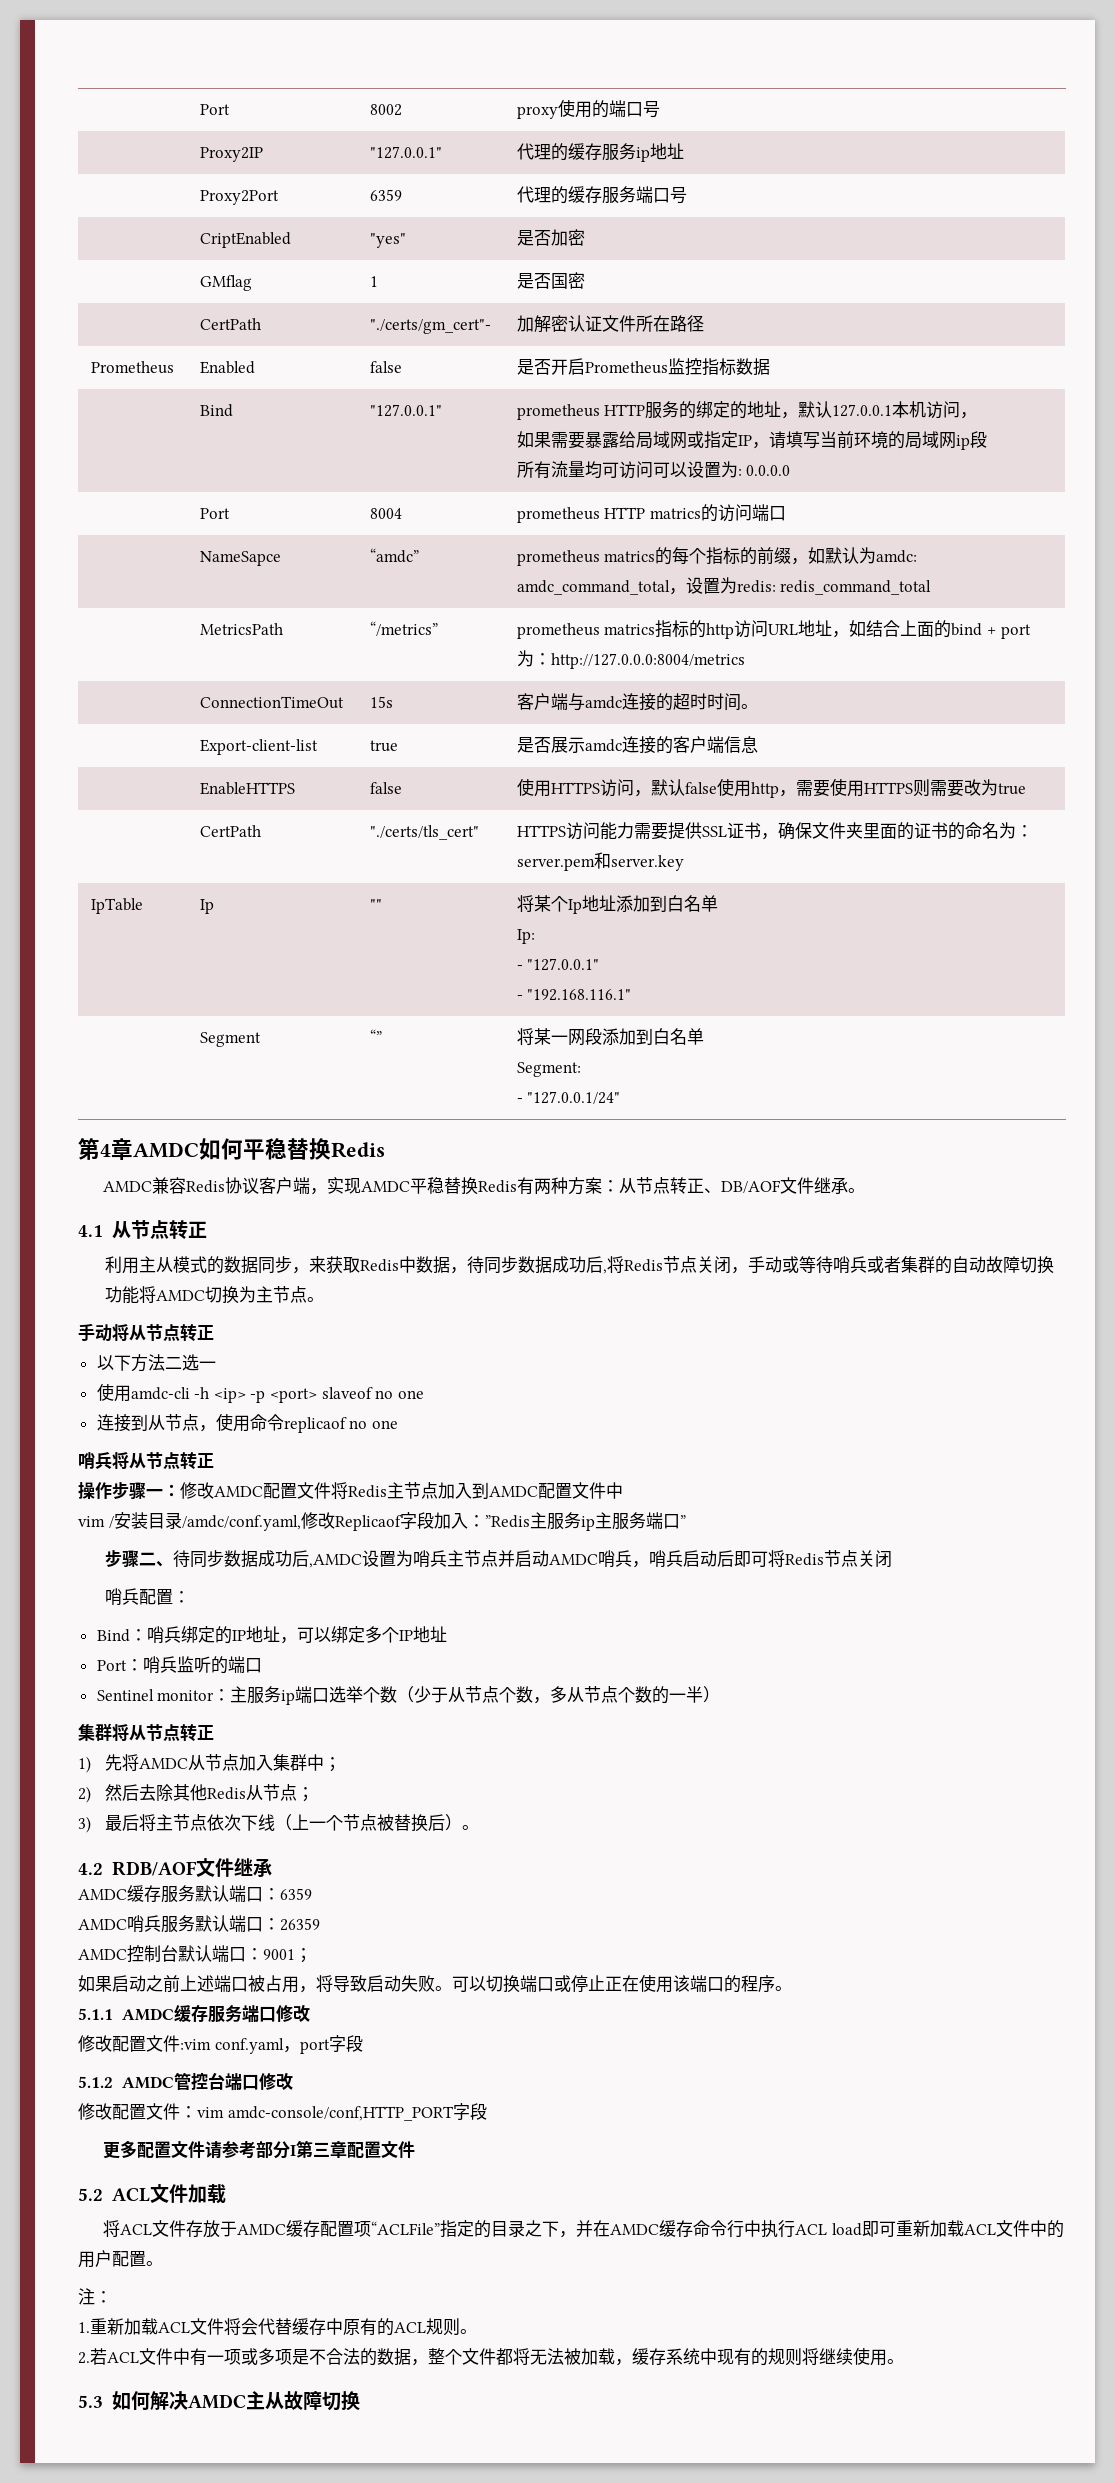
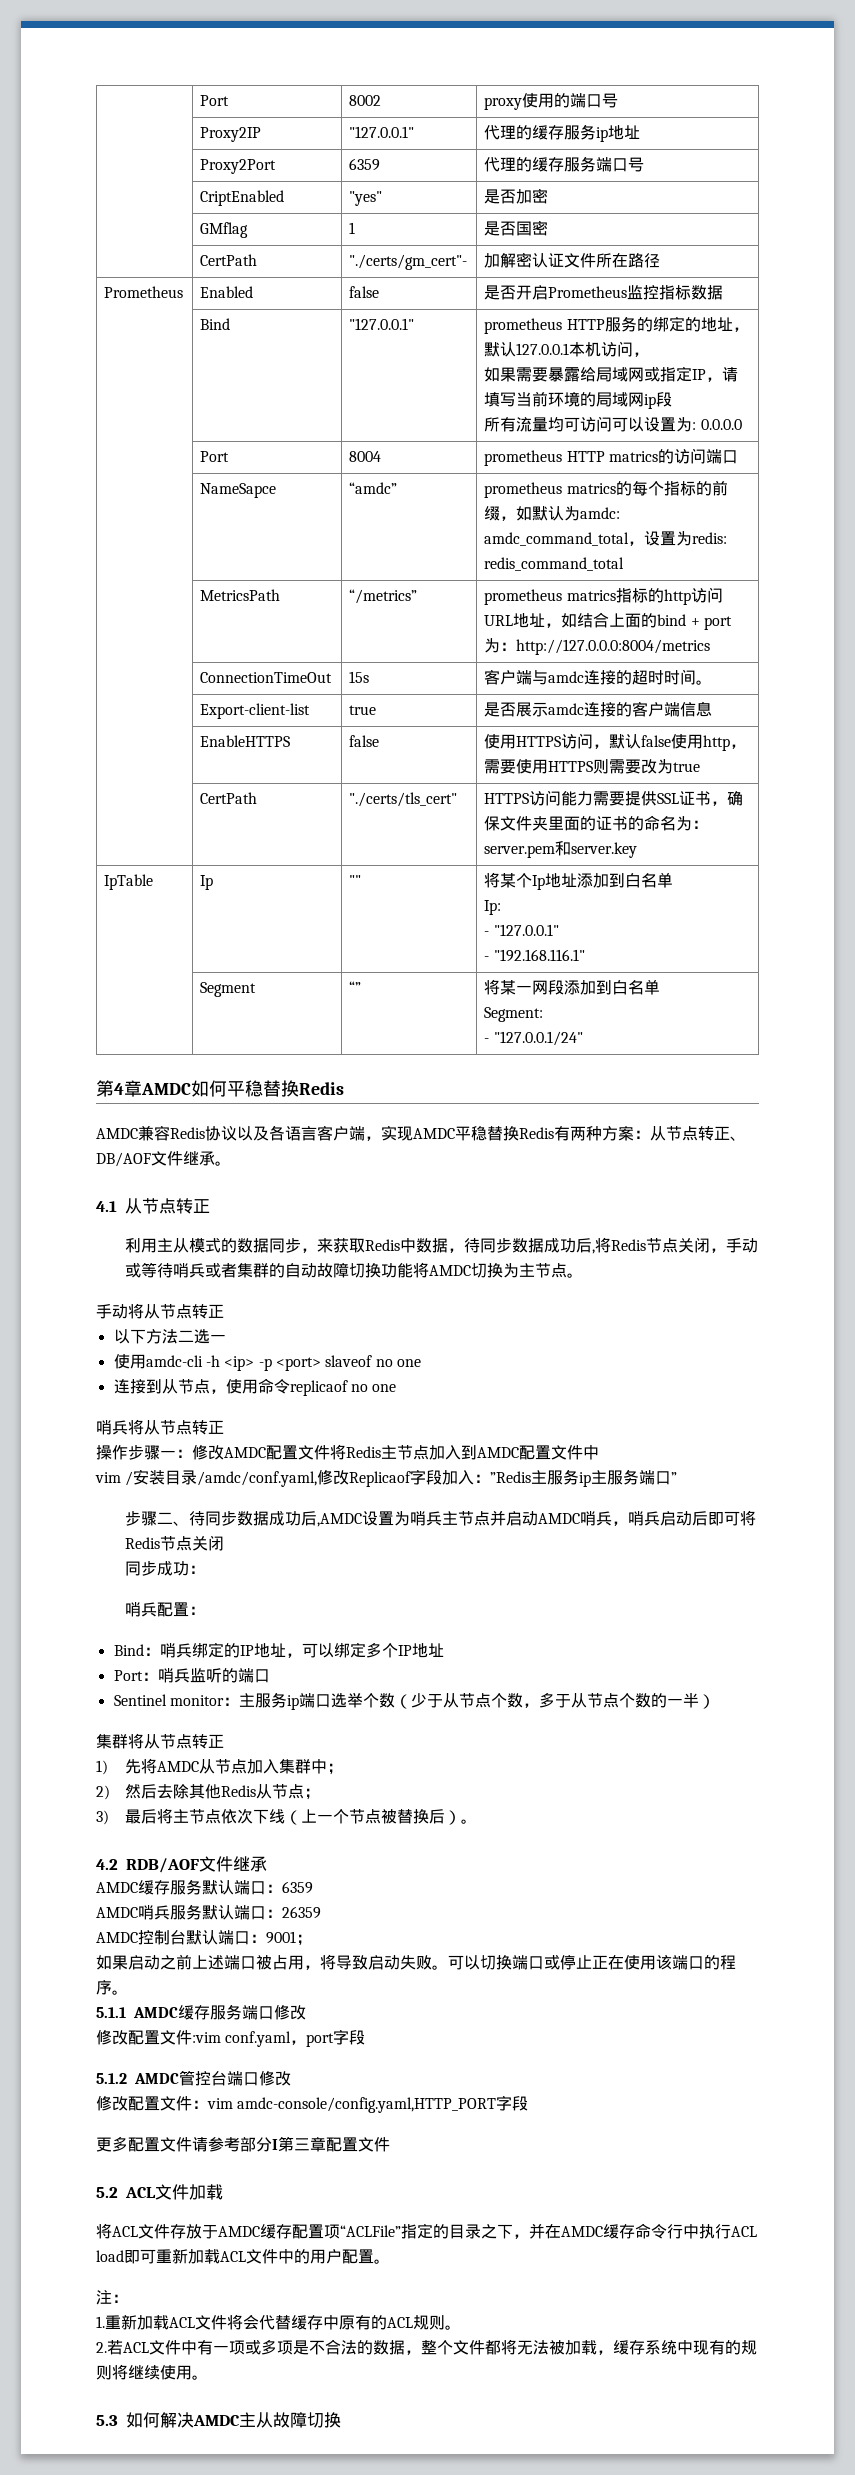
(260, 1185) none -> [237,1125,317,1141] 以及各语言
(893, 1559) none -> [124,1561,205,1576] // 同步成功：
(568, 1694) none -> [554,1694,571,1708] 于
[227,2106,454,2121] amdc-console/conf,HTTP_PORT -> [237,2097,497,2113] amdc-console/config.yaml,HTTP_PORT

